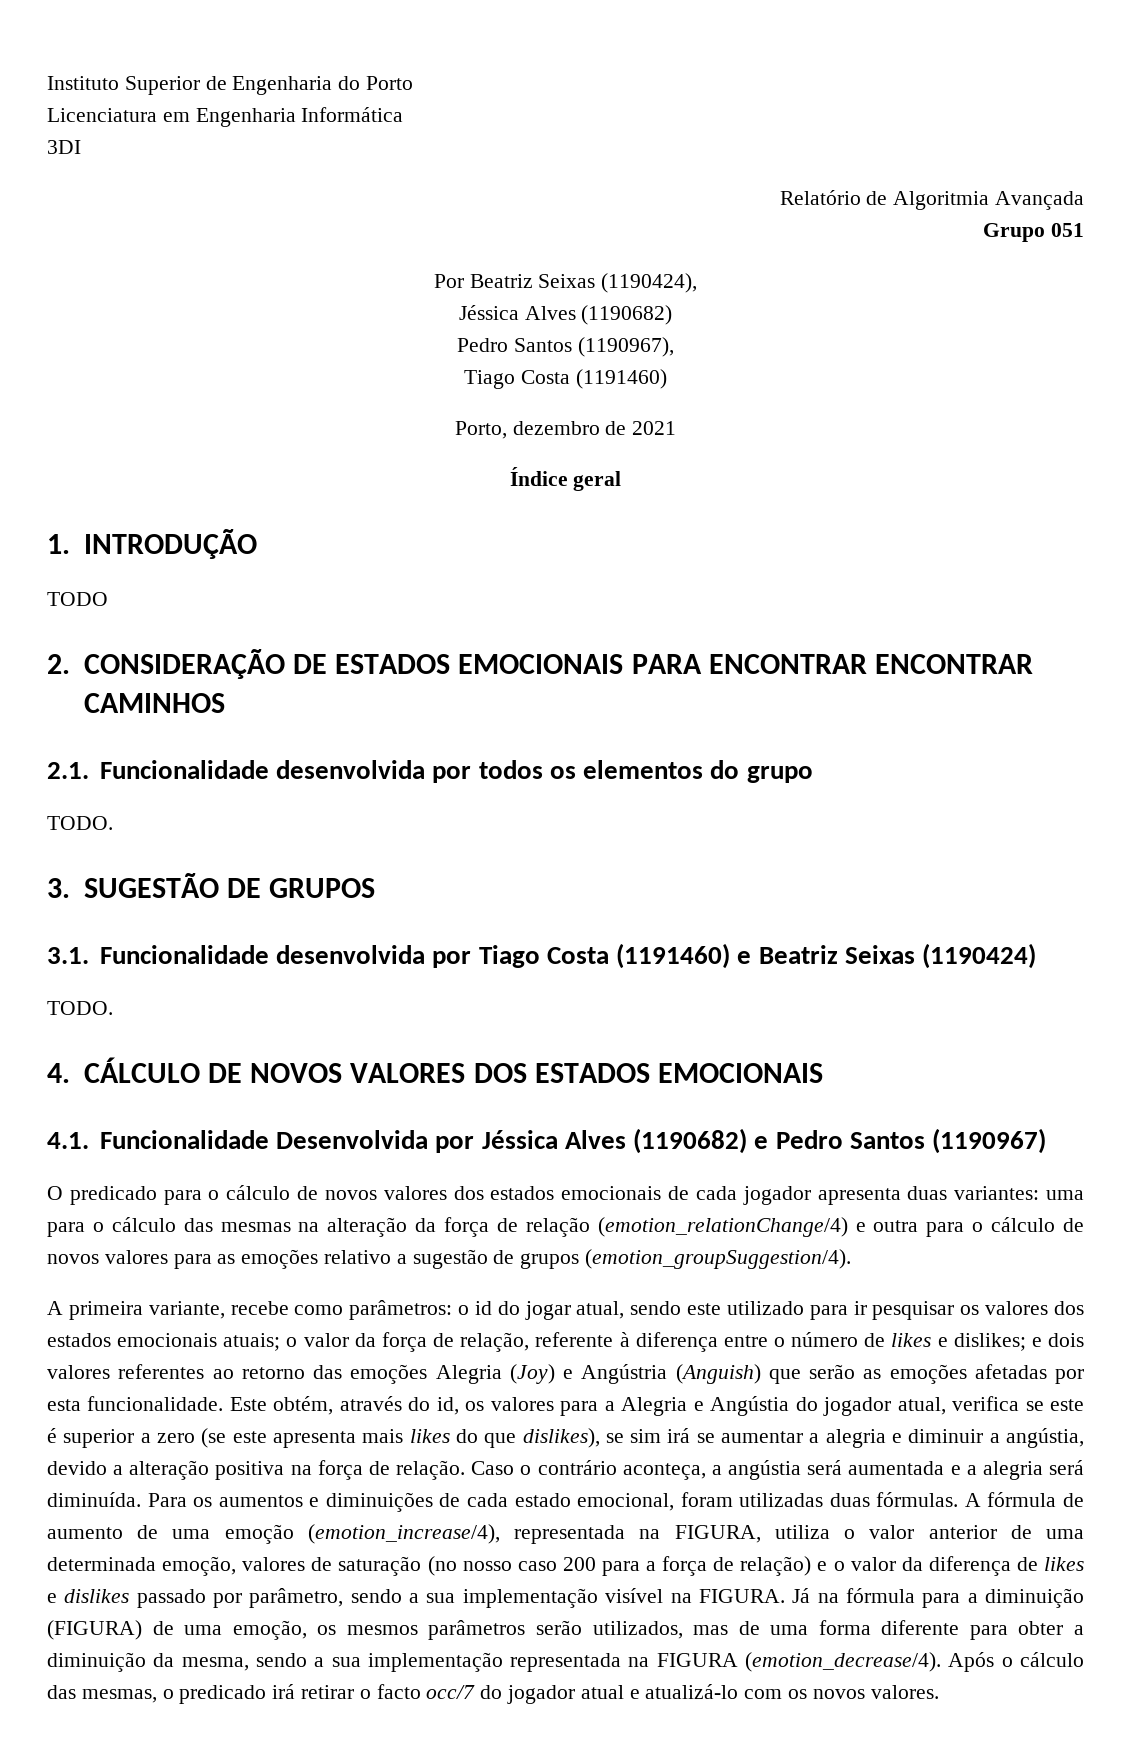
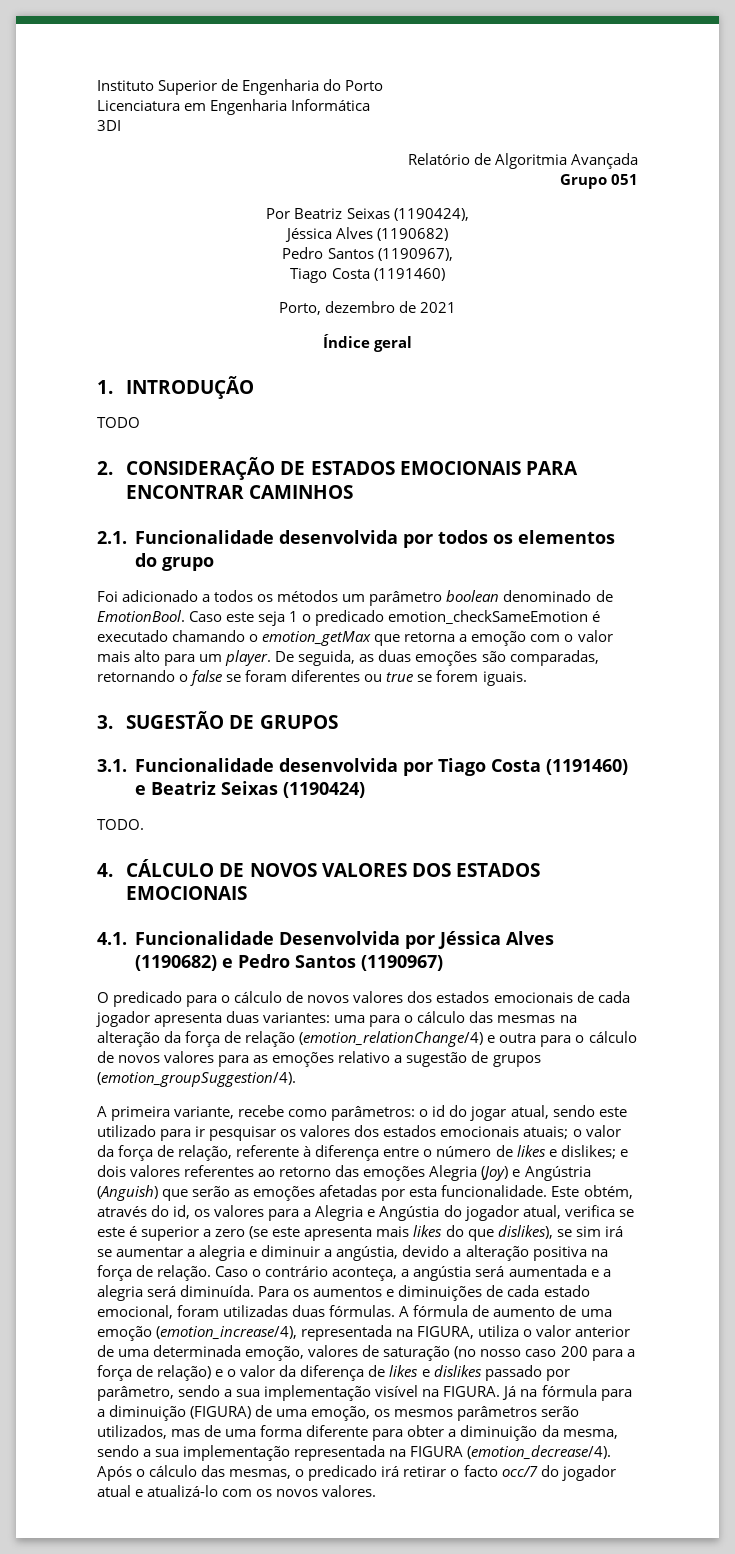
[874,654,1033,674] ENCONTRAR -> (245, 492) none
[47,816,113,830] TODO. -> [97,590,613,606] [97,610,601,626] [97,630,613,646] [97,650,599,666] [97,670,527,686] Foi adicionado a todos os métodos um parâmetro boolean denominado de EmotionBool. Caso este seja 1 o predicado emotion_checkSameEmotion é executado chamando o emotion_getMax que retorna a emoção com o valor mais alto para um player. De seguida, as duas emoções são comparadas, retornando o false se foram diferentes ou true se forem iguais.

